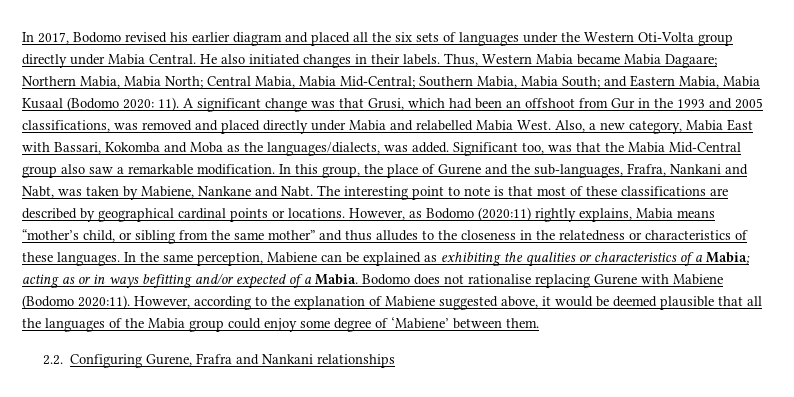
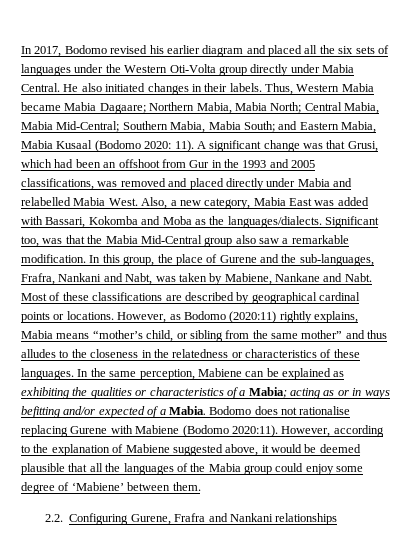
(753, 125) none -> [314,197,369,206] was added
[267,142,449,156] languages/dialects, was added. -> [227,216,322,228] languages/dialects.
[317,185,566,200] The interesting point to note is that most -> [21,293,47,301] Most

